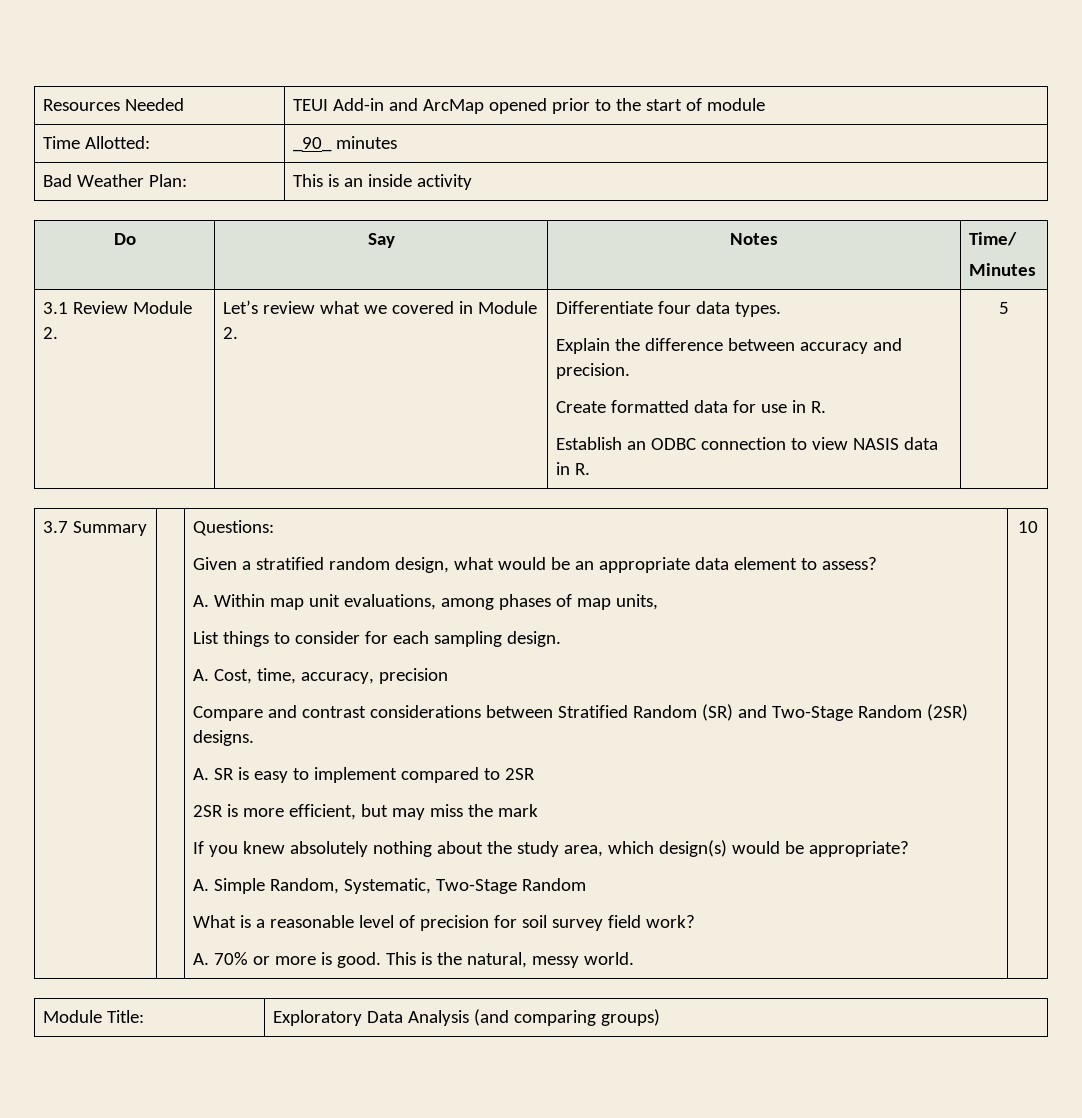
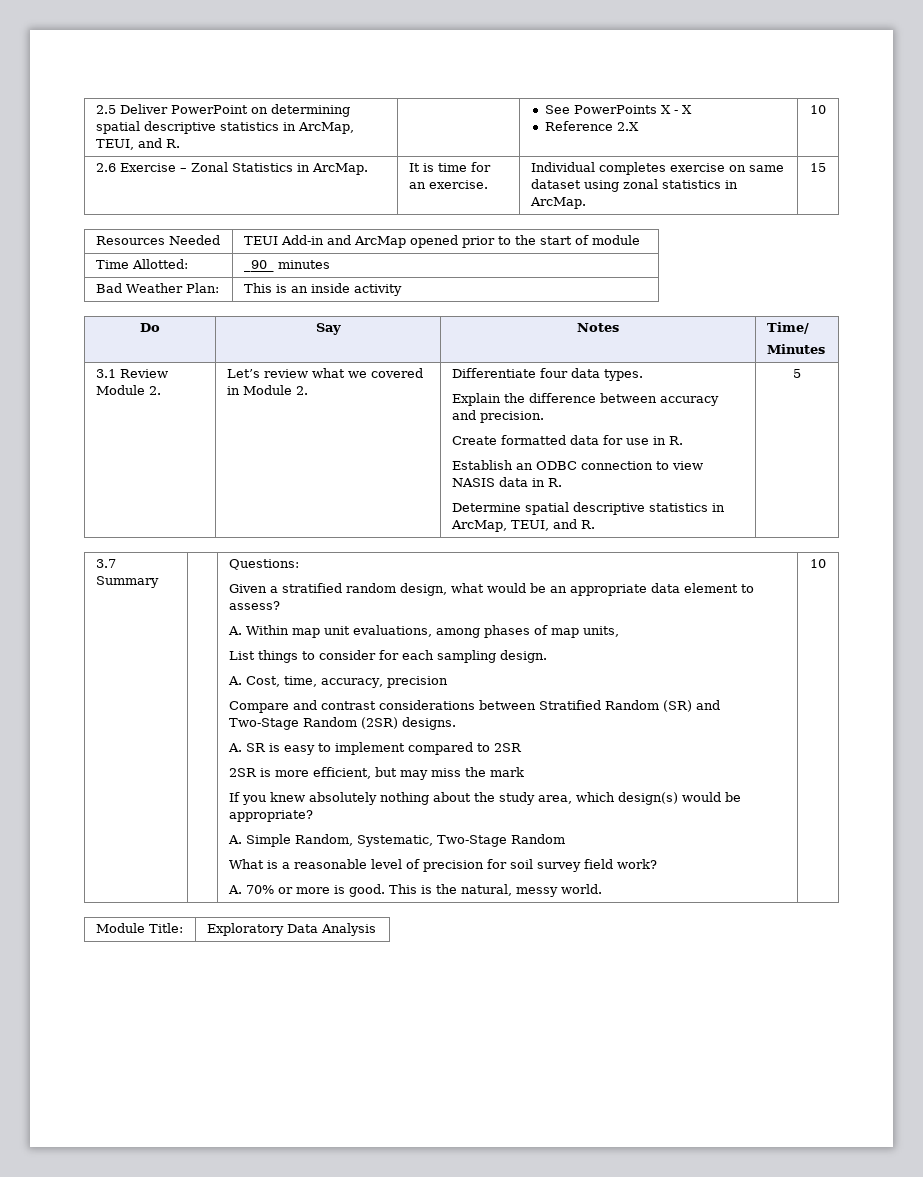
(43, 105) none -> [95,104,350,117] [95,121,354,134] [95,138,180,150] [544,105,692,114] [544,121,639,131] [810,105,826,114] [95,162,368,175] [408,162,491,172] [408,180,488,189] [530,162,784,175] [530,179,738,192] [529,197,586,209] [810,163,826,172] 2.5 Deliver PowerPoint on determining spatial descriptive statistics in ArcMap, TEUI, and R. | | See PowerPoints X - X // Reference 2.X | 10 // 2.6 Exercise – Zonal Statistics in ArcMap. | It is time for an exercise. | Individual completes exercise on same dataset using zonal statistics in ArcMap. | 15 //
(591, 469) none -> [451,502,725,515] [450,519,595,532] // Determine spatial descriptive statistics in ArcMap, TEUI, and R.
[474,1009,661,1026] (and comparing groups) -> (376, 929) none

